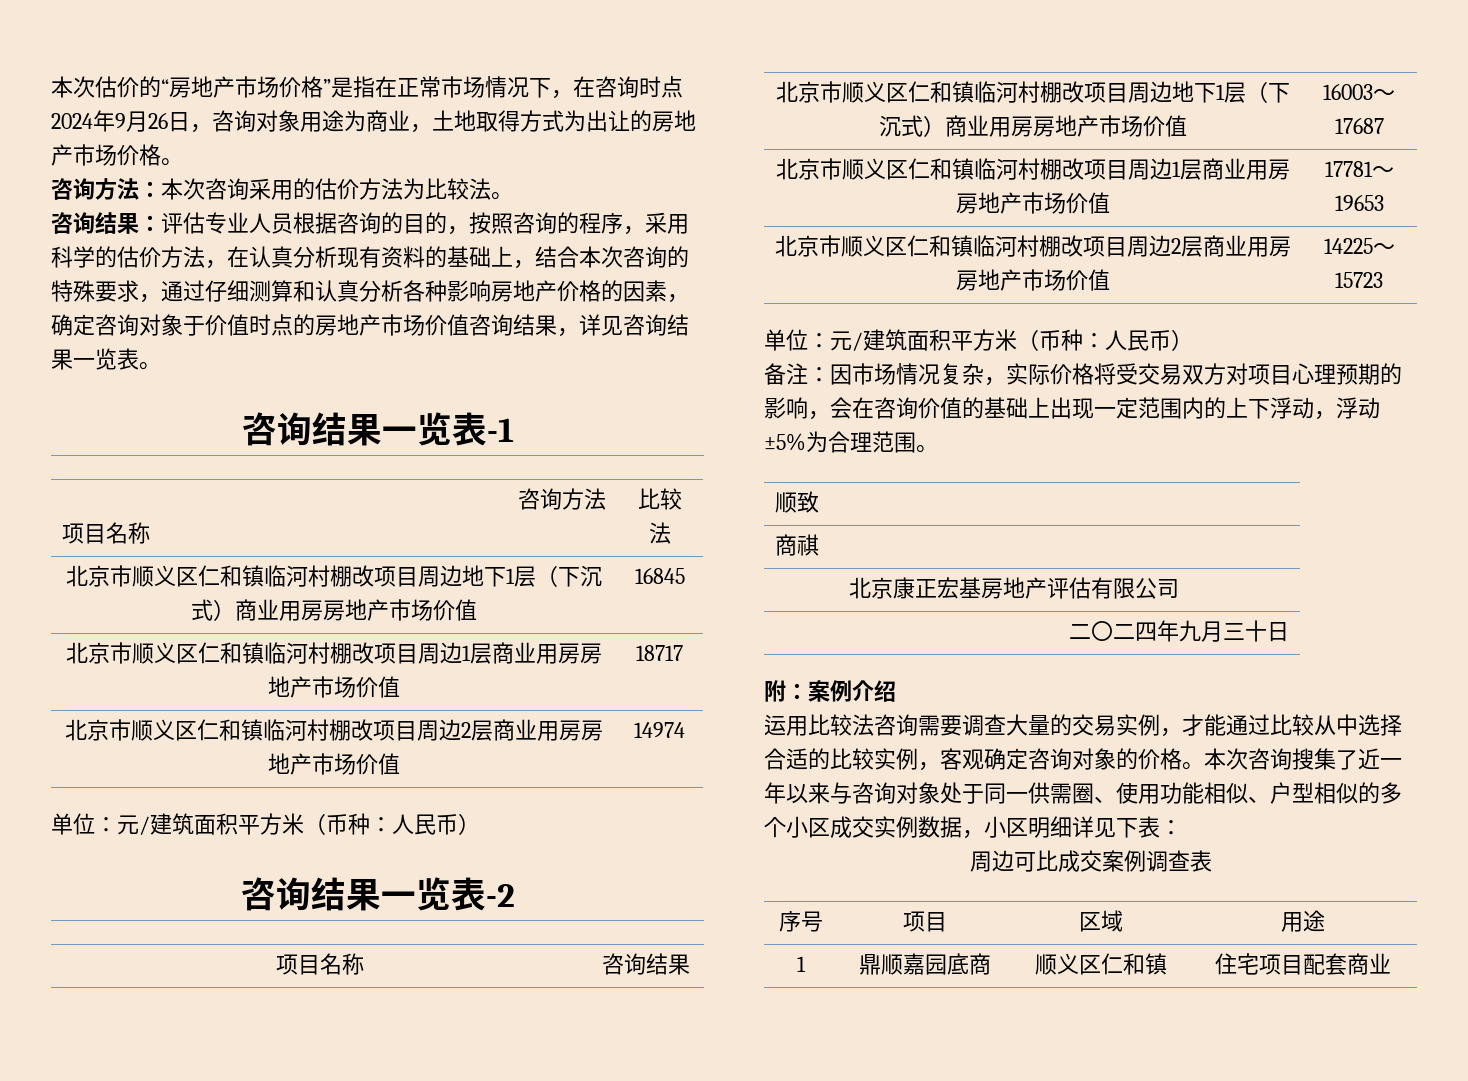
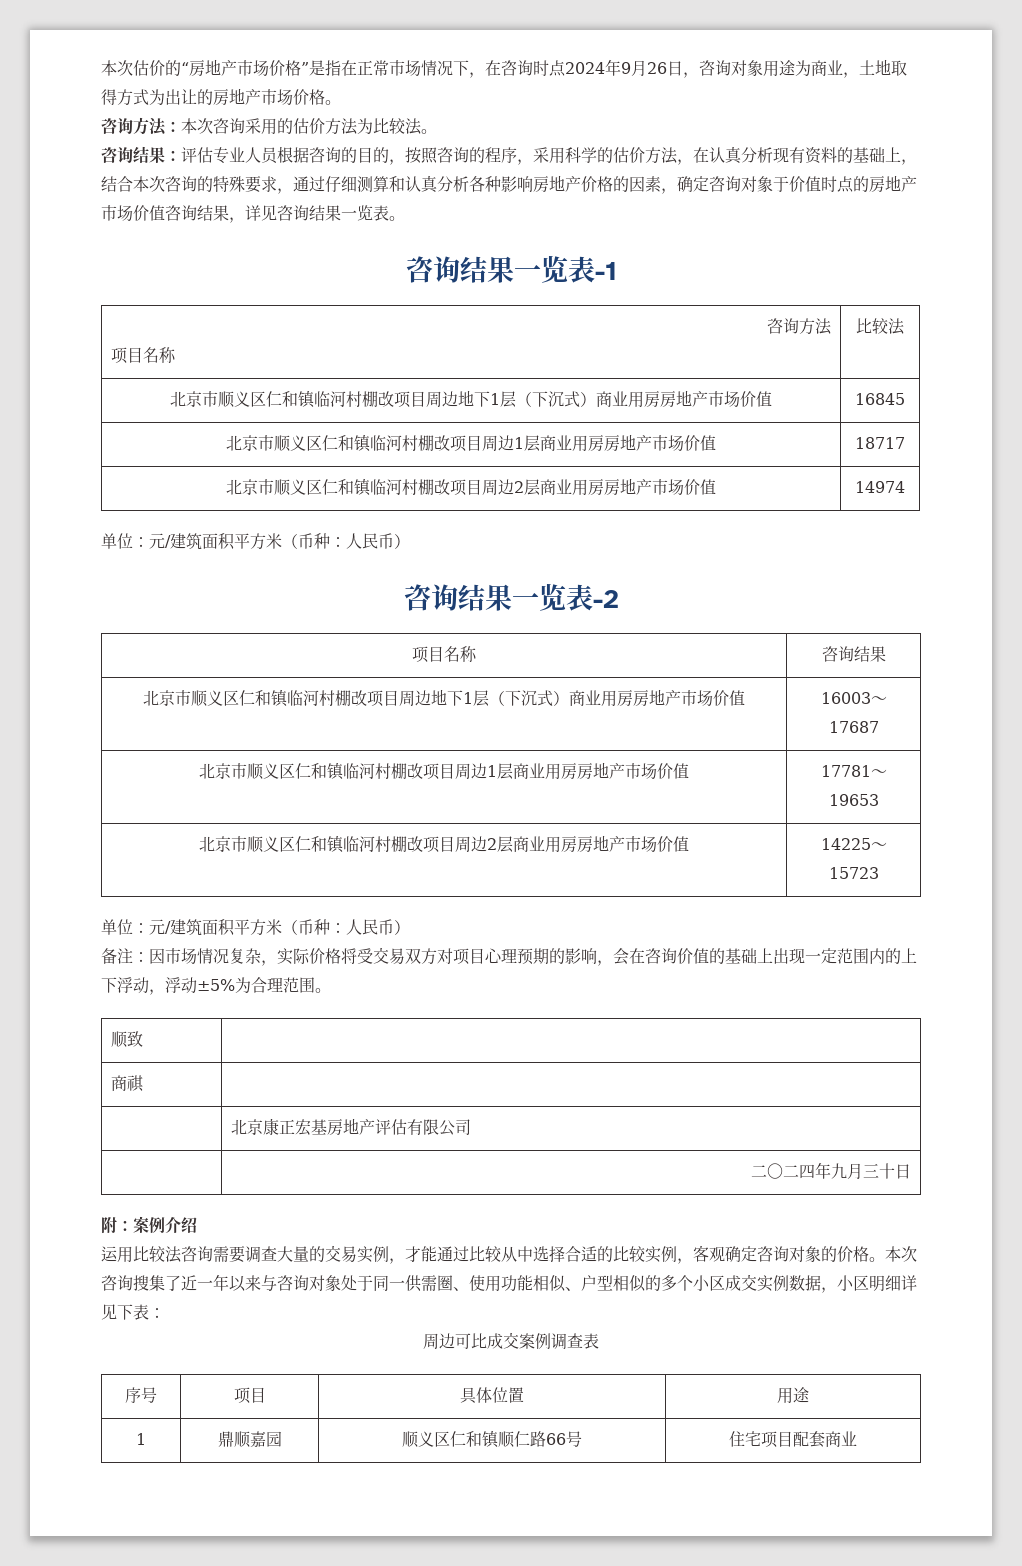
[1078,910,1123,932] 区域 -> [460,1387,524,1404] 具体位置
[946,953,991,975] [1034,953,1167,975] 底商 | 顺义区仁和镇 -> [402,1430,582,1448] | 顺义区仁和镇顺仁路66号

